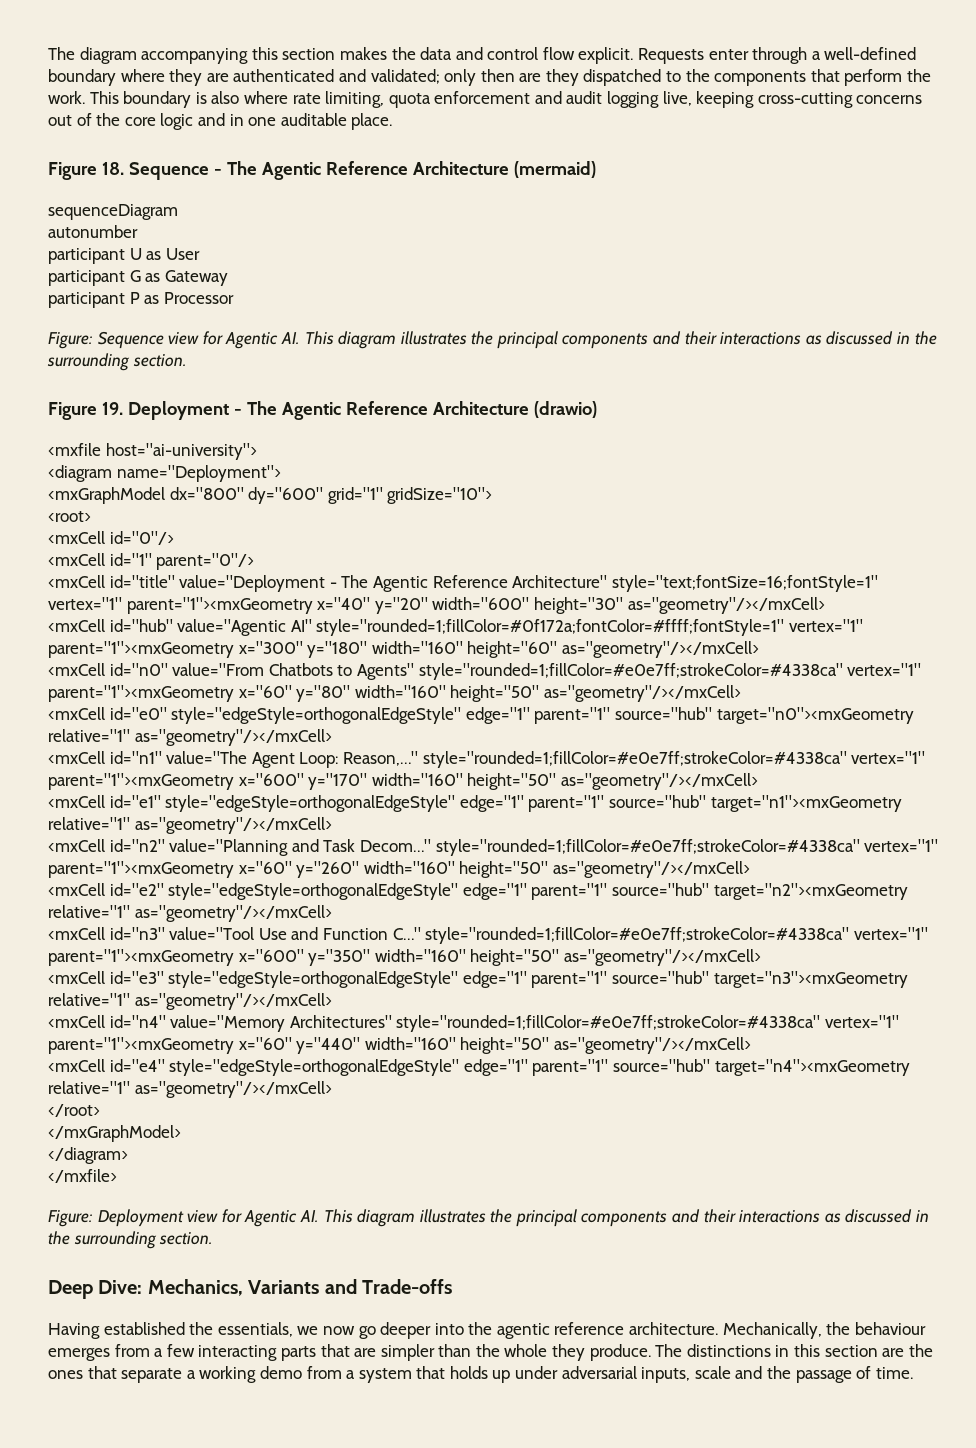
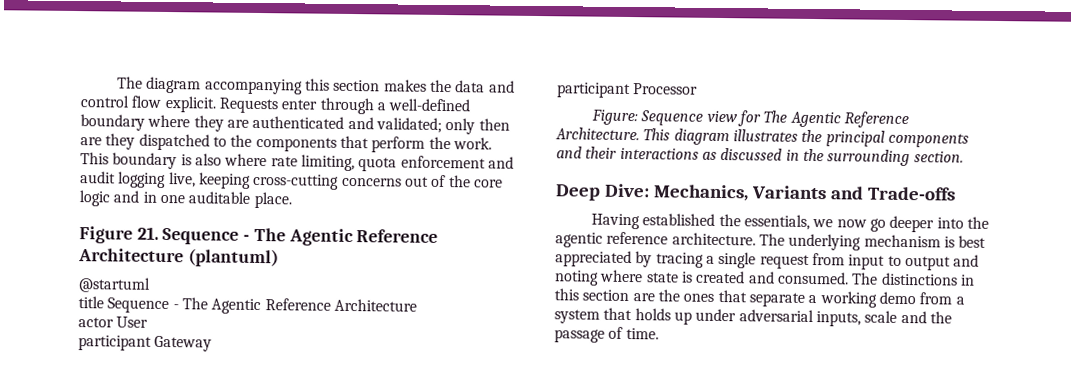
[101,161,596,180] [48,204,178,220] [48,225,138,238] [48,248,162,264] 18. Sequence - The Agentic Reference Architecture (mermaid) // sequenceDiagram // autonumber // participant U as -> [136,226,439,247] [78,248,279,268] [78,277,151,293] [78,296,417,315] [78,317,114,328] 21. Sequence - The Agentic Reference Architecture (plantuml) // @startuml // title Sequence - The Agentic Reference Architecture // actor
[129,270,161,282] G as -> (152, 343) none
[129,292,160,304] P as -> (631, 90) none
[225,331,937,349] [47,353,187,371] [48,401,597,420] [48,443,257,460] [48,465,281,482] [48,487,493,504] [48,511,91,522] [48,531,174,545] [48,553,255,570] [48,575,878,592] [48,597,825,614] [48,619,863,636] [48,641,759,658] [48,663,922,680] [48,685,741,702] [48,707,914,724] [48,729,332,746] [48,751,926,768] [48,773,758,790] [48,795,902,812] [48,817,332,834] [48,839,939,856] [48,861,750,878] [48,883,908,900] [48,905,332,922] [48,927,928,944] [48,949,761,966] [48,971,908,988] [48,993,332,1010] [48,1015,899,1032] [48,1037,751,1054] [48,1059,910,1076] [48,1081,332,1098] [48,1104,100,1117] [48,1125,181,1142] [48,1147,128,1164] [48,1169,117,1183] [48,1209,319,1227] Agentic AI. This diagram illustrates the principal components and their interactions as discussed in the surrounding section. // Figure 19. Deployment - The Agentic Reference Architecture (drawio) // <mxfile host="ai-university"> // <diagram name="Deployment"> // <mxGraphModel dx="800" dy="600" grid="1" gridSize="10"> // <root> // <mxCell id="0"/> // <mxCell id="1" parent="0"/> // <mxCell id="title" value="Deployment - The Agentic Reference Architecture" style="text;fontSize=16;fontStyle=1" vertex="1" parent="1"><mxGeometry x="40" y="20" width="600" height="30" as="geometry"/></mxCell> // <mxCell id="hub" value="Agentic AI" style="rounded=1;fillColor=#0f172a;fontColor=#ffff;fontStyle=1" vertex="1" parent="1"><mxGeometry x="300" y="180" width="160" height="60" as="geometry"/></mxCell> // <mxCell id="n0" value="From Chatbots to Agents" style="rounded=1;fillColor=#e0e7ff;strokeColor=#4338ca" vertex="1" parent="1"><mxGeometry x="60" y="80" width="160" height="50" as="geometry"/></mxCell> // <mxCell id="e0" style="edgeStyle=orthogonalEdgeStyle" edge="1" parent="1" source="hub" target="n0"><mxGeometry relative="1" as="geometry"/></mxCell> // <mxCell id="n1" value="The Agent Loop: Reason,…" style="rounded=1;fillColor=#e0e7ff;strokeColor=#4338ca" vertex="1" parent="1"><mxGeometry x="600" y="170" width="160" height="50" as="geometry"/></mxCell> // <mxCell id="e1" style="edgeStyle=orthogonalEdgeStyle" edge="1" parent="1" source="hub" target="n1"><mxGeometry relative="1" as="geometry"/></mxCell> // <mxCell id="n2" value="Planning and Task Decom…" style="rounded=1;fillColor=#e0e7ff;strokeColor=#4338ca" vertex="1" parent="1"><mxGeometry x="60" y="260" width="160" height="50" as="geometry"/></mxCell> // <mxCell id="e2" style="edgeStyle=orthogonalEdgeStyle" edge="1" parent="1" source="hub" target="n2"><mxGeometry relative="1" as="geometry"/></mxCell> // <mxCell id="n3" value="Tool Use and Function C…" style="rounded=1;fillColor=#e0e7ff;strokeColor=#4338ca" vertex="1" parent="1"><mxGeometry x="600" y="350" width="160" height="50" as="geometry"/></mxCell> // <mxCell id="e3" style="edgeStyle=orthogonalEdgeStyle" edge="1" parent="1" source="hub" target="n3"><mxGeometry relative="1" as="geometry"/></mxCell> // <mxCell id="n4" value="Memory Architectures" style="rounded=1;fillColor=#e0e7ff;strokeColor=#4338ca" vertex="1" parent="1"><mxGeometry x="60" y="440" width="160" height="50" as="geometry"/></mxCell> // <mxCell id="e4" style="edgeStyle=orthogonalEdgeStyle" edge="1" parent="1" source="hub" target="n4"><mxGeometry relative="1" as="geometry"/></mxCell> // </root> // </mxGraphModel> // </diagram> // </mxfile> // Figure: Deployment view for Agentic AI. -> [763,110,910,129] [555,127,640,141] The Agentic Reference Architecture.
[722,1322,926,1339] [48,1344,651,1361] Mechanically, the behaviour emerges from a few interacting parts that are simpler than the whole they produce. -> [758,233,987,251] [555,250,980,271] [554,269,849,286] The underlying mechanism is best appreciated by tracing a single request from input to output and noting where state is created and consumed.

